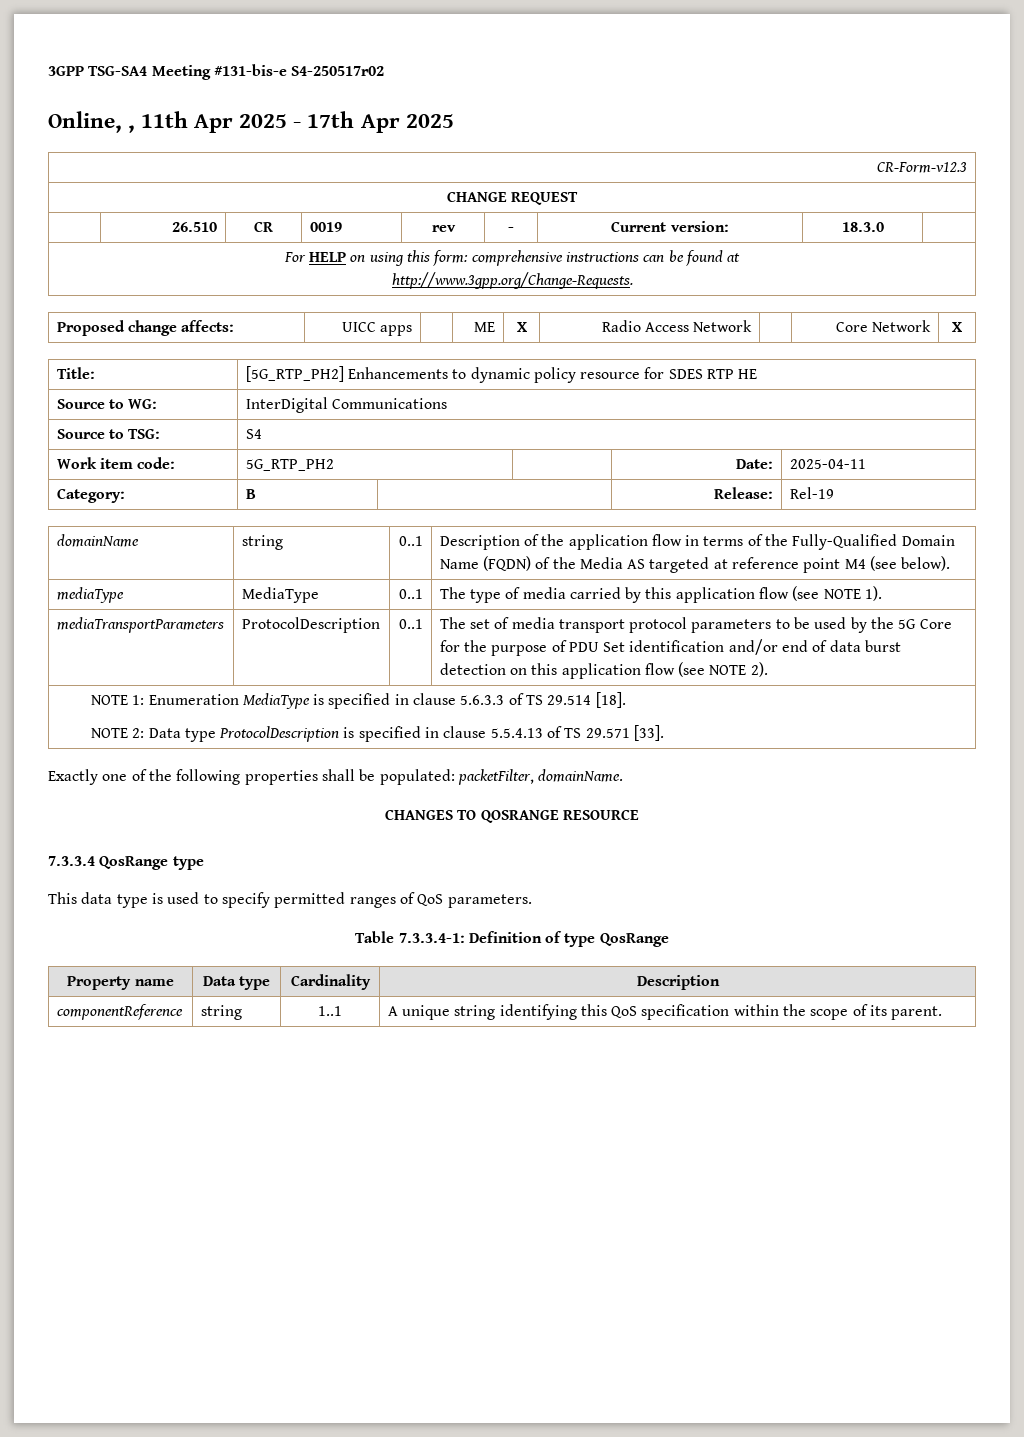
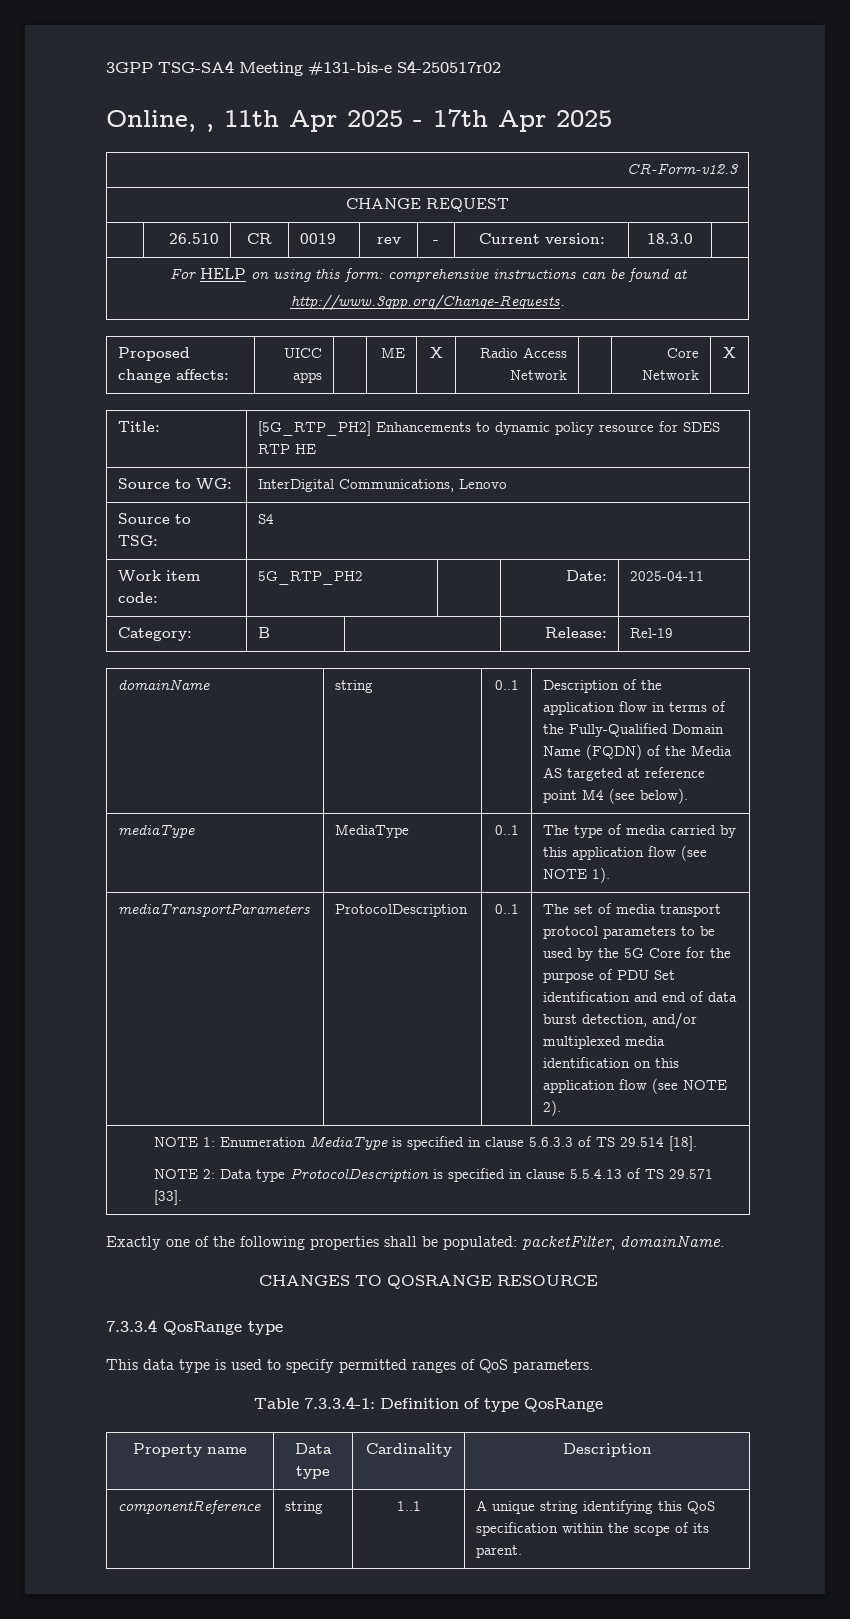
[331,398,447,409] Communications -> [339,479,508,492] Communications, Lenovo
[728,639,778,655] and/or -> [634,992,659,1002] and
[439,663,506,675] detection -> [582,1012,698,1029] [543,1036,666,1049] [543,1057,631,1068] detection, and/or multiplexed media identification

